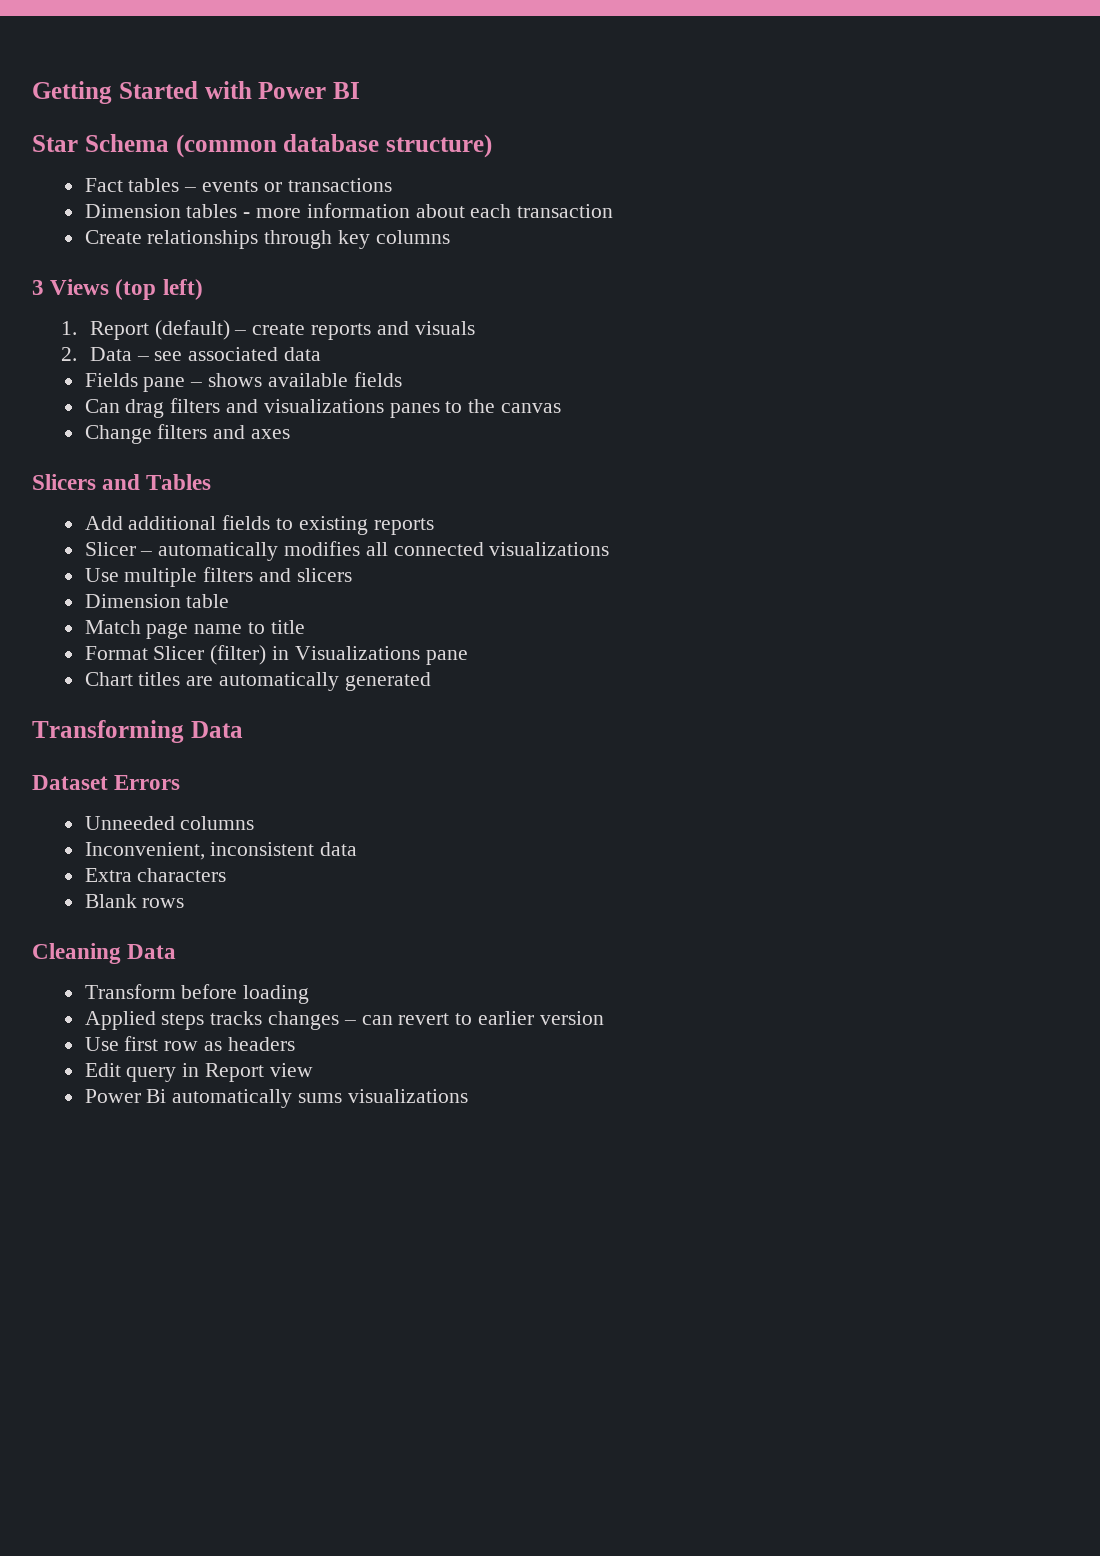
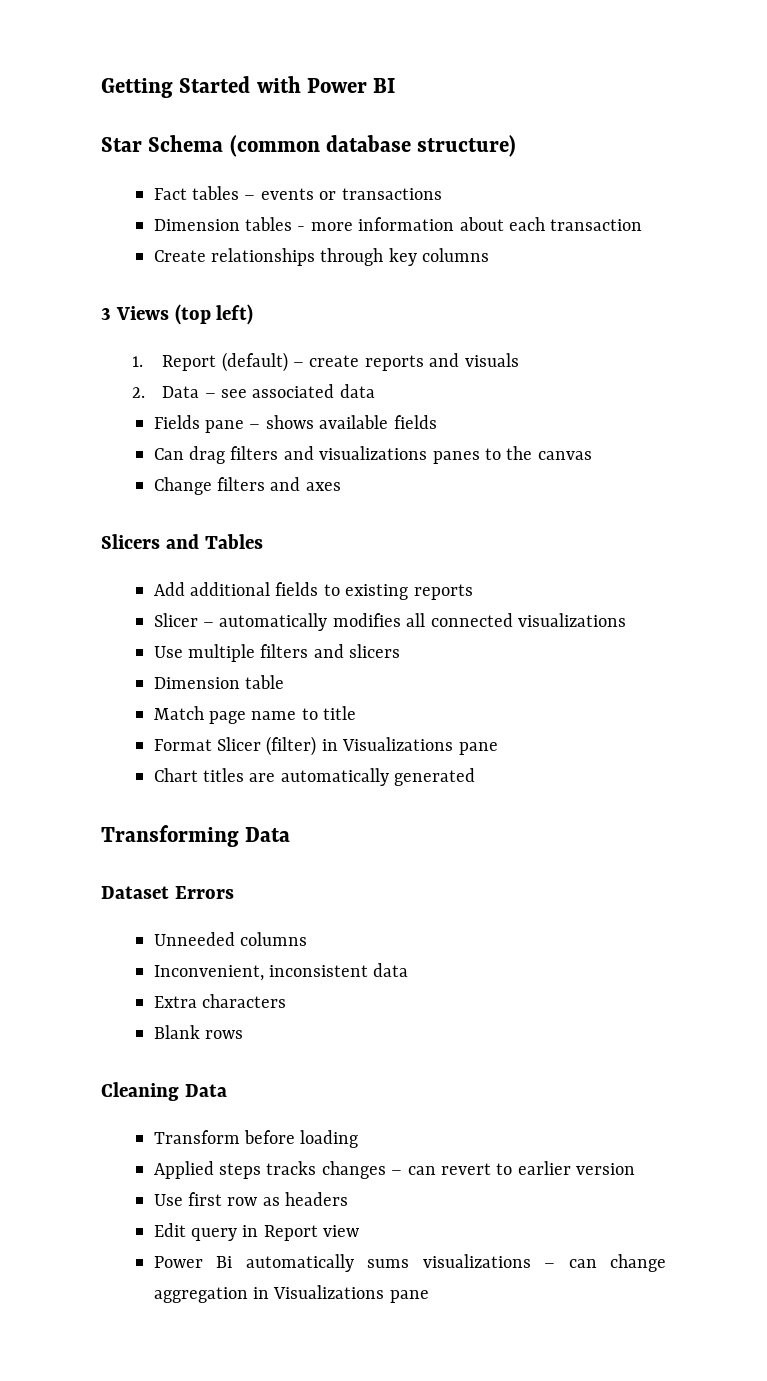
(468, 1096) none -> [544,1254,667,1272] [153,1285,429,1303] – can change aggregation in Visualizations pane

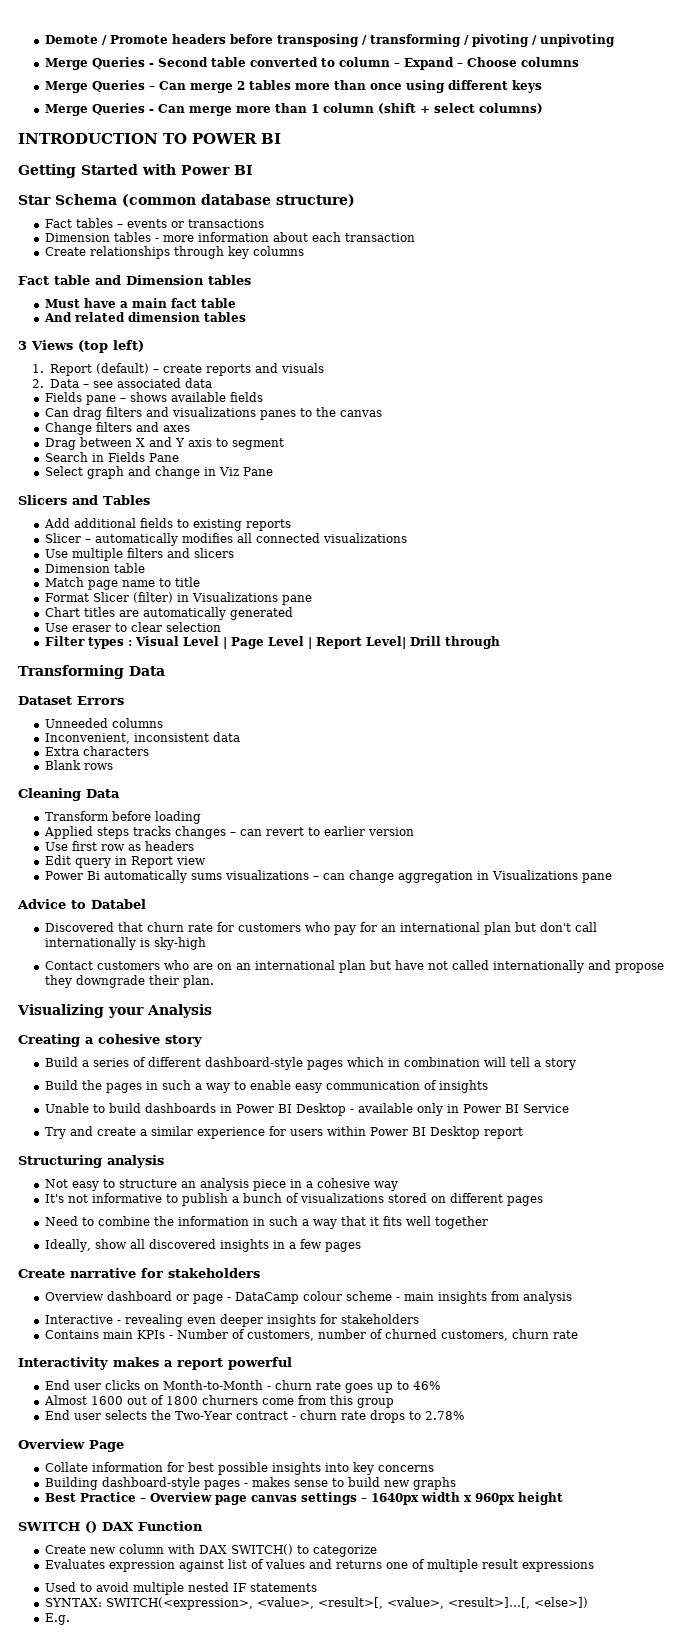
(101, 88) none -> [44,34,615,47] [44,57,579,70] [44,80,542,93] [44,103,543,116] [18,133,281,144] Demote / Promote headers before transposing / transforming / pivoting / unpivoting // Merge Queries - Second table converted to column – Expand – Choose columns // Merge Queries – Can merge 2 tables more than once using different keys // Merge Queries - Can merge more than 1 column (shift + select columns) // INTRODUCTION TO POWER BI //
(490, 255) none -> [18,275,251,285] [44,298,236,308] [43,312,246,322] // Fact table and Dimension tables // Must have a main fact table // And related dimension tables
(341, 486) none -> [44,437,284,450] [44,452,179,462] [44,466,273,479] // Drag between X and Y axis to segment // Search in Fields Pane // Select graph and change in Viz Pane
(476, 777) none -> [44,622,221,632] [44,636,500,649] // Use eraser to clear selection // Filter types : Visual Level | Page Level | Report Level| Drill through
(429, 1296) none -> [17,899,146,909] [44,922,597,935] [44,937,206,950] [44,960,664,973] [44,975,214,988] [17,1004,212,1018] [18,1034,202,1047] [44,1057,576,1070] [44,1080,488,1093] [44,1103,569,1116] [44,1126,523,1139] [18,1155,164,1168] [44,1178,398,1191] [44,1193,543,1206] [44,1216,488,1229] [44,1239,361,1252] [18,1268,260,1278] [44,1291,572,1304] [44,1314,419,1327] [44,1329,578,1341] [18,1357,292,1370] [44,1380,440,1393] [43,1395,394,1408] [44,1410,464,1423] [18,1439,124,1452] [44,1462,434,1475] [44,1477,456,1490] [44,1492,563,1505] [18,1521,203,1533] [44,1544,377,1557] [44,1559,594,1572] [44,1582,317,1595] [44,1597,588,1610] [44,1613,70,1625] // Advice to Databel // Discovered that churn rate for customers who pay for an international plan but don't call internationally is sky-high // Contact customers who are on an international plan but have not called internationally and propose they downgrade their plan. // Visualizing your Analysis // Creating a cohesive story // Build a series of different dashboard-style pages which in combination will tell a story // Build the pages in such a way to enable easy communication of insights // Unable to build dashboards in Power BI Desktop - available only in Power BI Service // Try and create a similar experience for users within Power BI Desktop report // Structuring analysis // Not easy to structure an analysis piece in a cohesive way // It's not informative to publish a bunch of visualizations stored on different pages // Need to combine the information in such a way that it fits well together // Ideally, show all discovered insights in a few pages // Create narrative for stakeholders // Overview dashboard or page - DataCamp colour scheme - main insights from analysis // Interactive - revealing even deeper insights for stakeholders // Contains main KPIs - Number of customers, number of churned customers, churn rate // Interactivity makes a report powerful // End user clicks on Month-to-Month - churn rate goes up to 46% // Almost 1600 out of 1800 churners come from this group // End user selects the Two-Year contract - churn rate drops to 2.78% // Overview Page // Collate information for best possible insights into key concerns // Building dashboard-style pages - makes sense to build new graphs // Best Practice – Overview page canvas settings – 1640px width x 960px height // SWITCH () DAX Function // Create new column with DAX SWITCH() to categorize // Evaluates expression against list of values and returns one of multiple result expressions // Used to avoid multiple nested IF statements // SYNTAX: SWITCH(<expression>, <value>, <result>[, <value>, <result>]…[, <else>]) // E.g.

